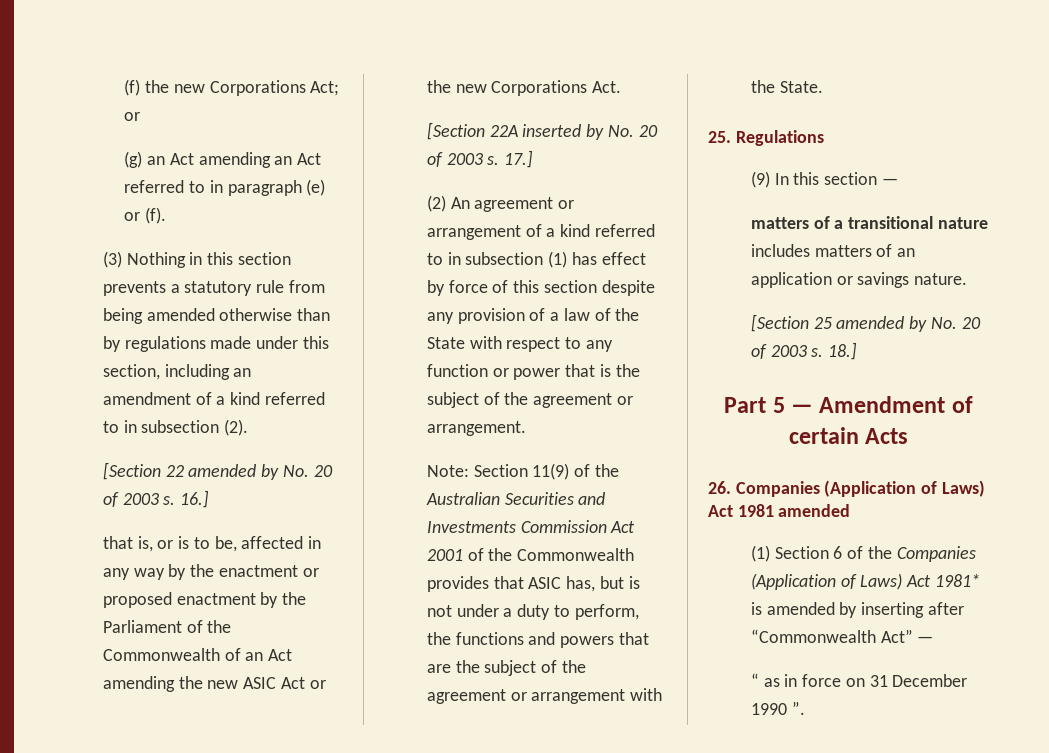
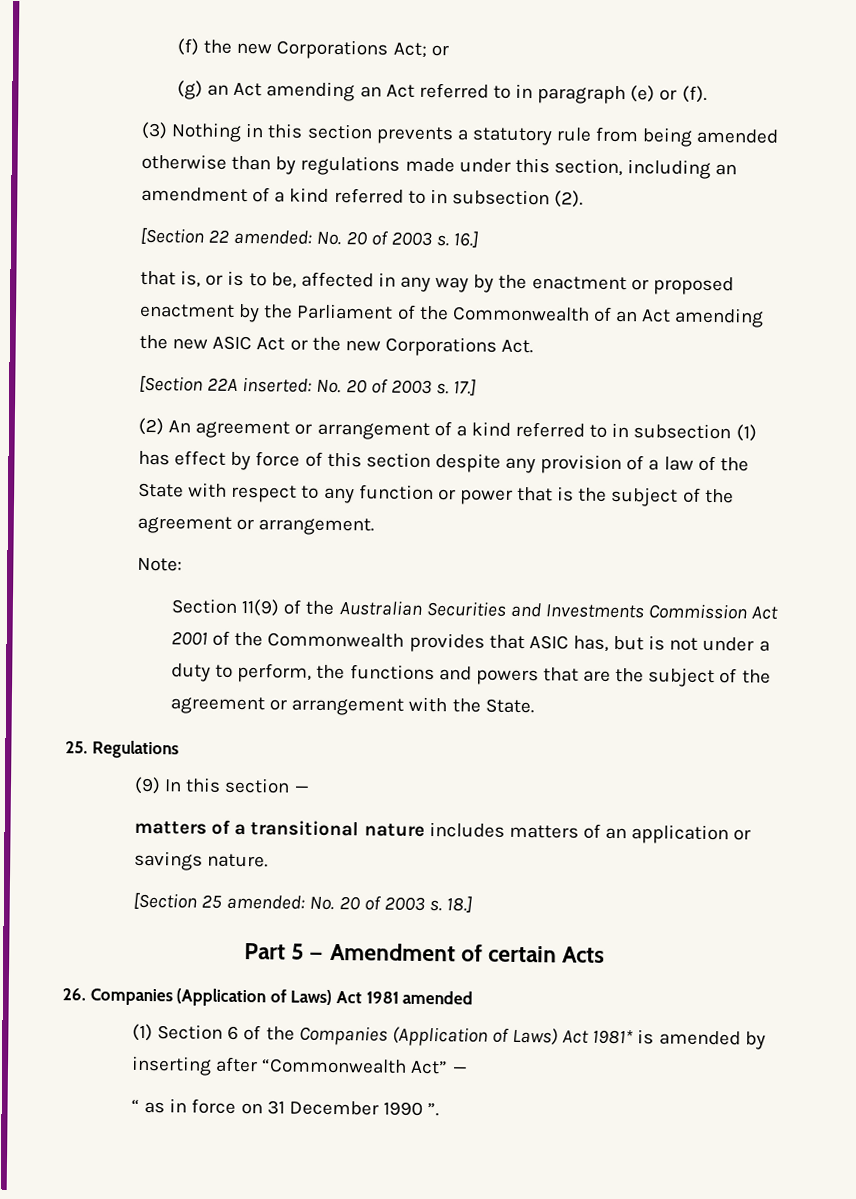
[188,464,280,480] amended by -> [233,229,313,245] amended:
[522,124,605,140] inserted by -> [242,377,313,393] inserted:
(469, 471) none -> (183, 564) //
[836,316,928,332] amended by -> [226,894,306,910] amended:

